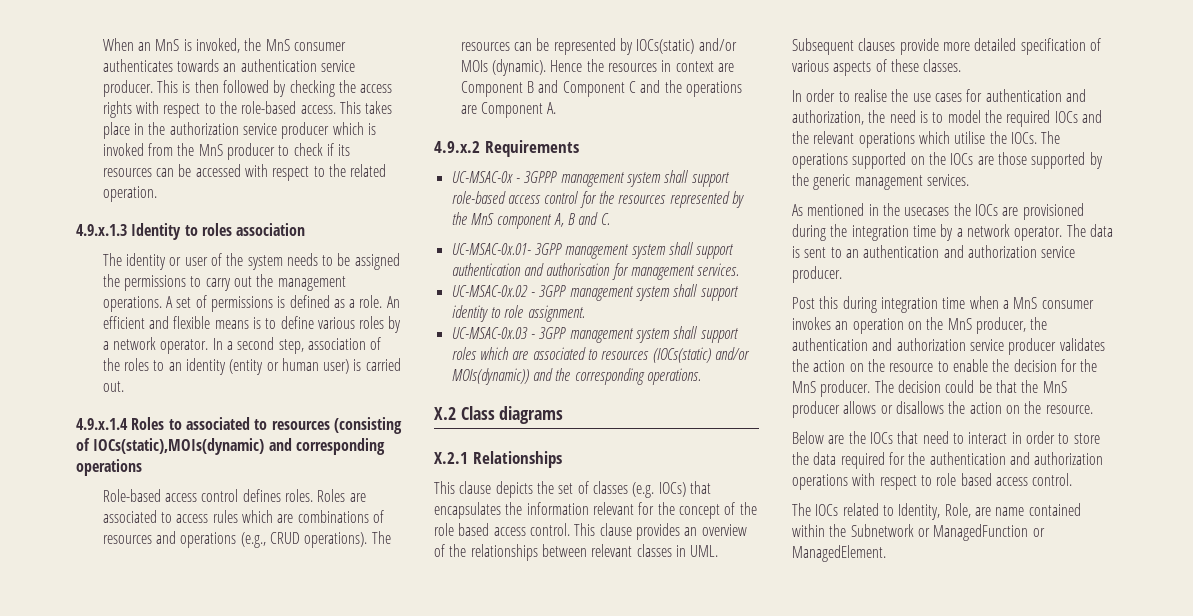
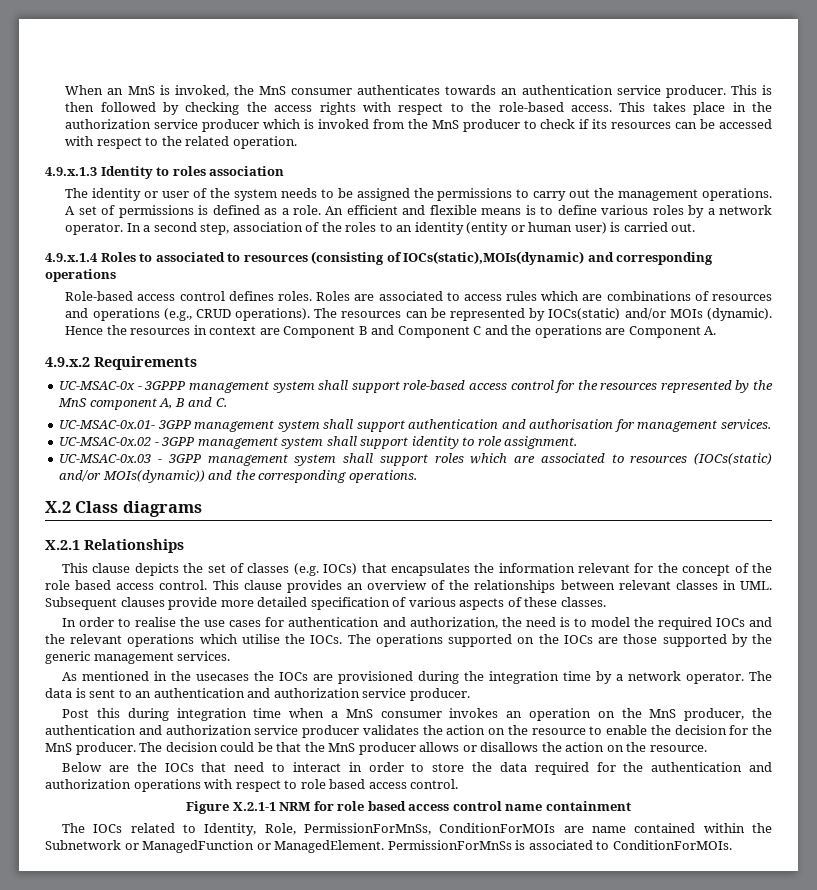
(1073, 479) none -> [186,801,631,814] // Figure X.2.1-1 NRM for role based access control name containment
(971, 510) none -> [304,823,556,835] PermissionForMnSs, ConditionForMOIs
(886, 553) none -> [387,840,732,850] PermissionForMnSs is associated to ConditionForMOIs.

